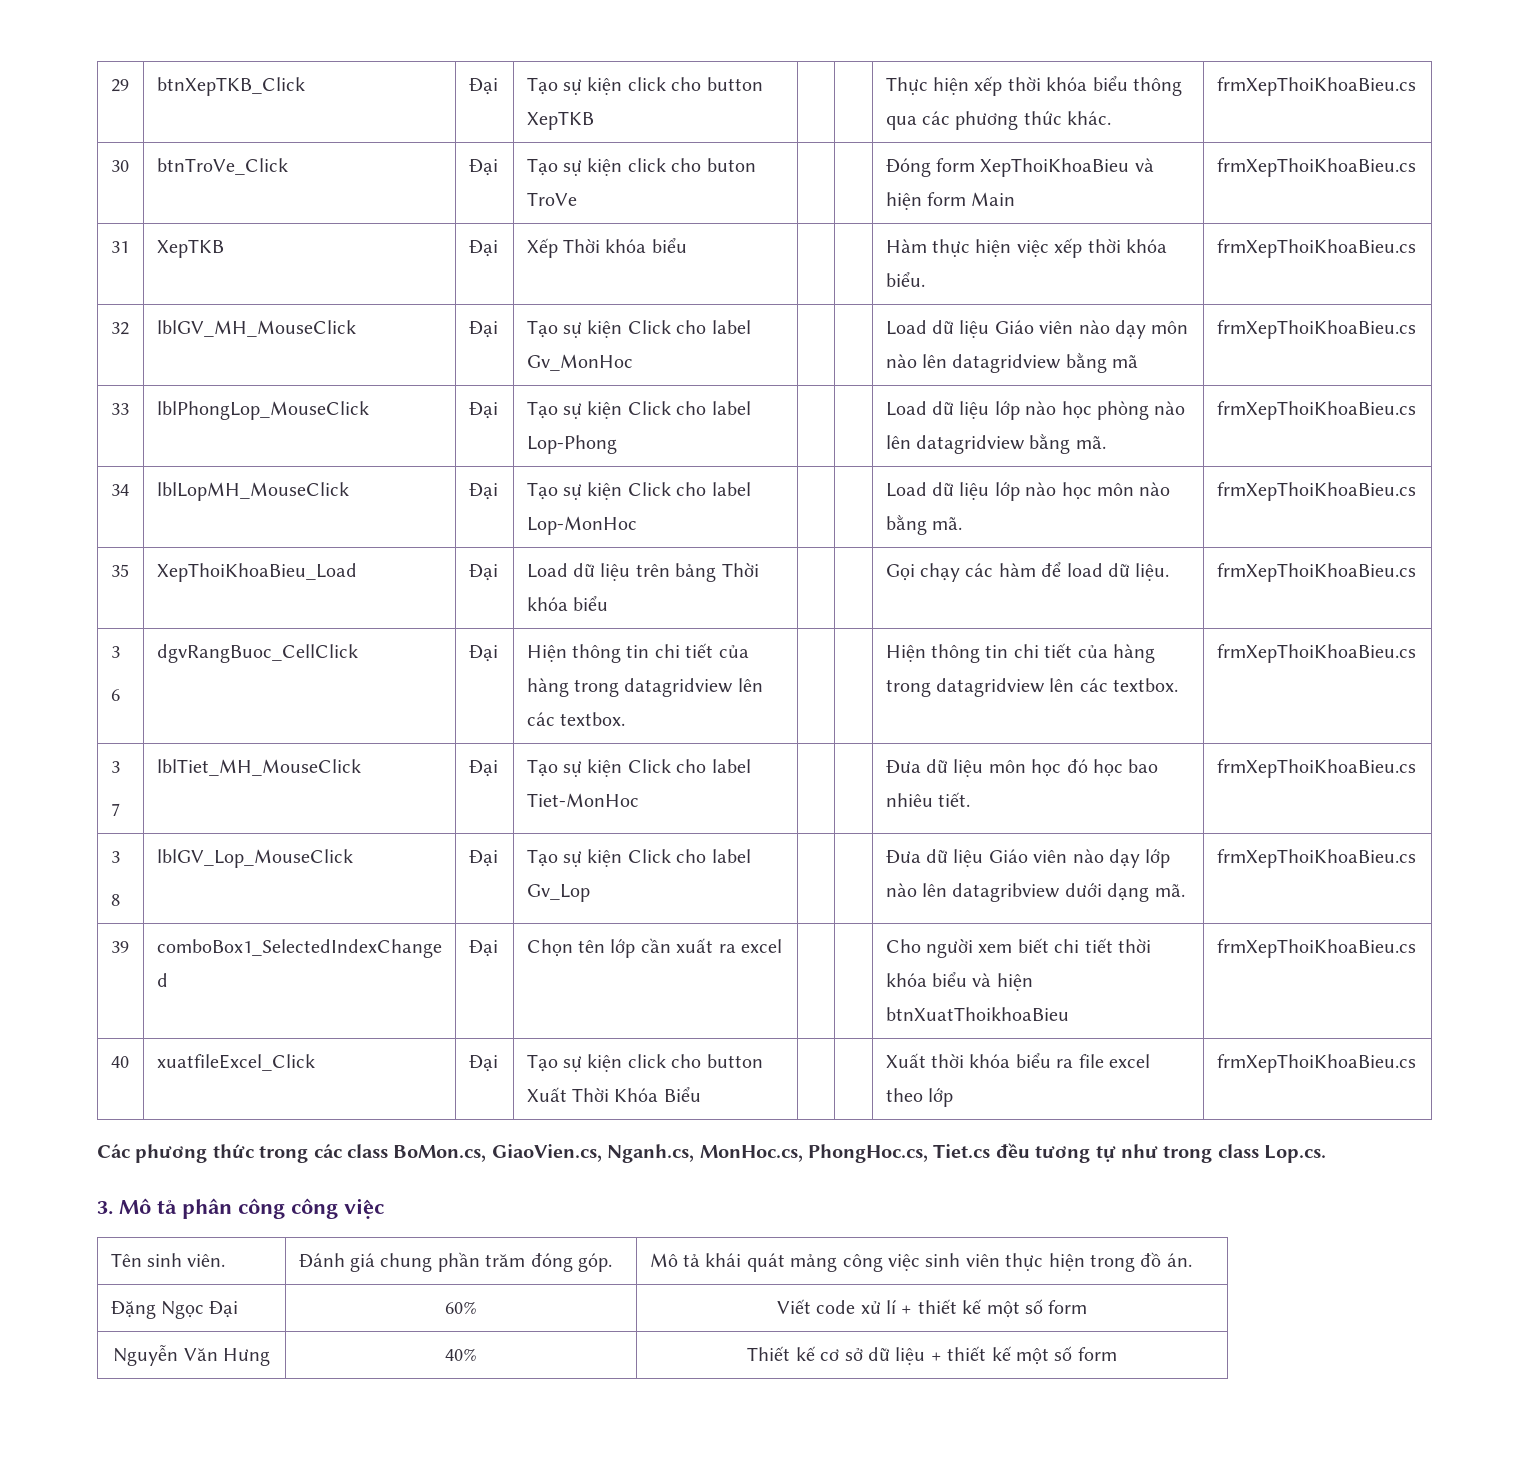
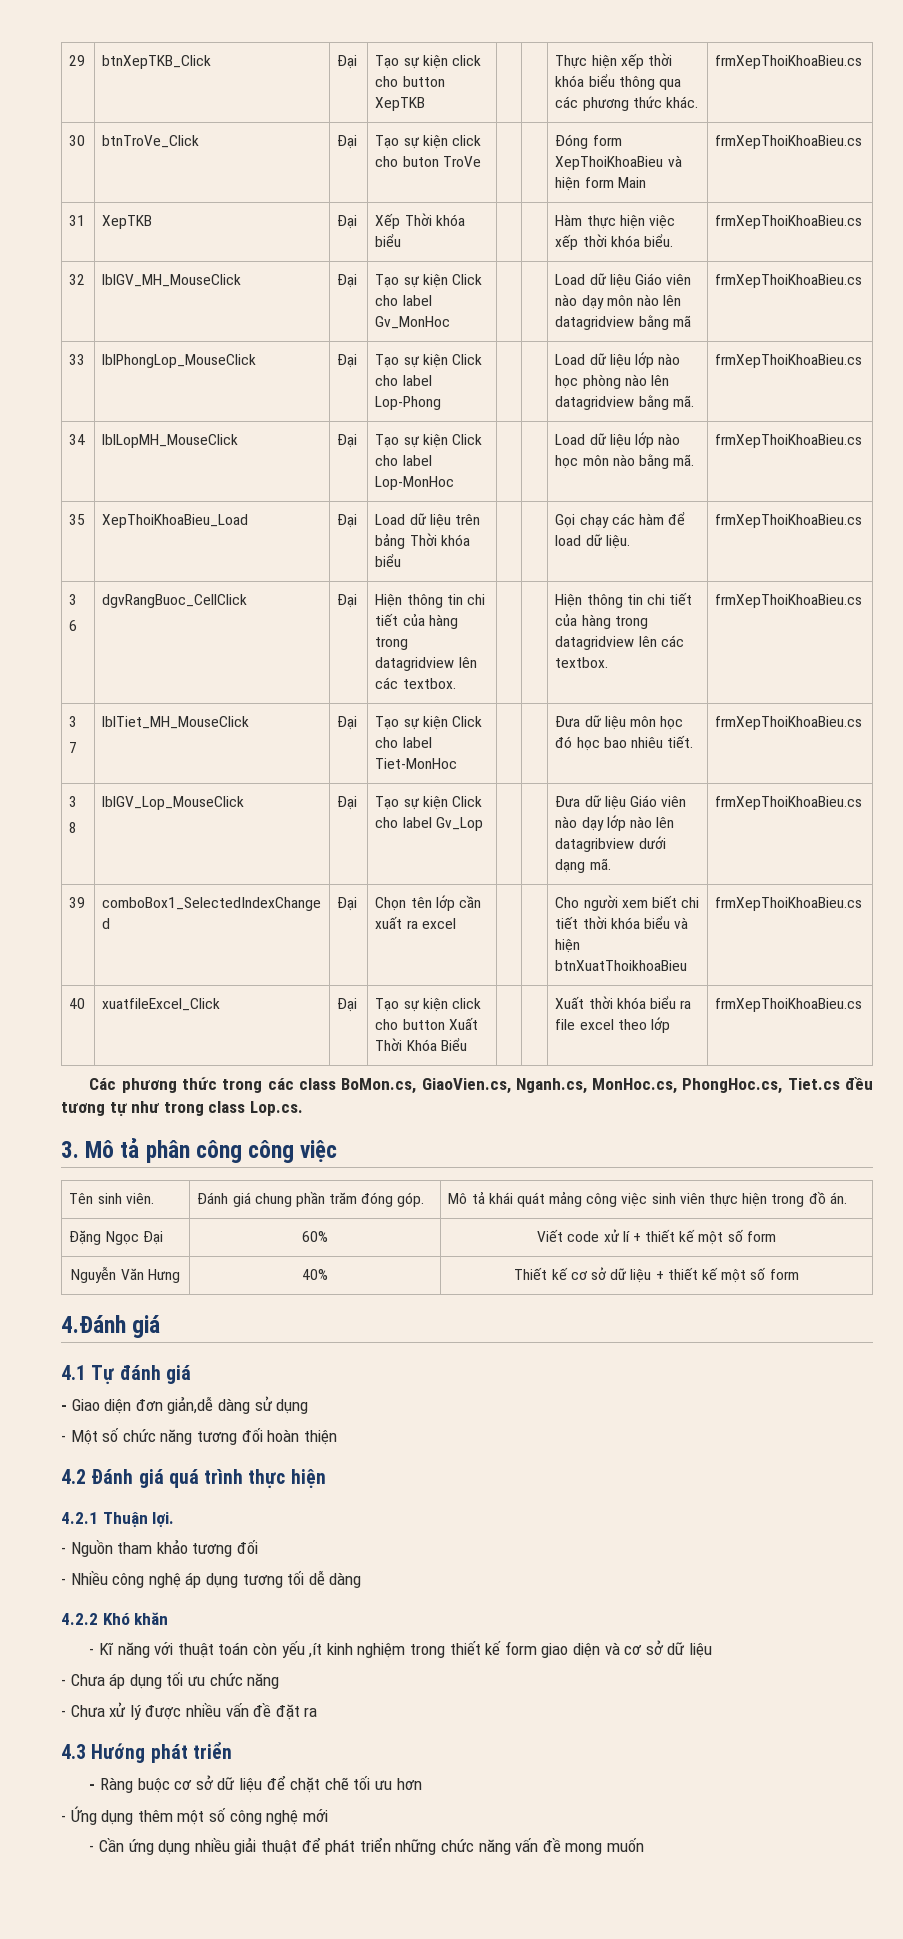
(1117, 1354) none -> [61,1315,161,1338] [61,1365,191,1384] [61,1396,309,1414] [61,1428,337,1445] [61,1469,326,1488] [61,1512,175,1527] [61,1539,258,1557] [61,1570,362,1588] [61,1612,169,1625] [89,1640,712,1658] [61,1672,280,1689] [61,1702,318,1720] [61,1742,232,1763] [89,1775,422,1793] [61,1806,328,1825] [89,1837,644,1855] // 4.Đánh giá // 4.1 Tự đánh giá // - Giao diện đơn giản,dễ dàng sử dụng // - Một số chức năng tương đối hoàn thiện // 4.2 Đánh giá quá trình thực hiện // 4.2.1 Thuận lợi. // - Nguồn tham khảo tương đối // - Nhiều công nghệ áp dụng tương tối dễ dàng // 4.2.2 Khó khăn // - Kĩ năng với thuật toán còn yếu ,ít kinh nghiệm trong thiết kế form giao diện và cơ sở dữ liệu // - Chưa áp dụng tối ưu chức năng // - Chưa xử lý được nhiều vấn đề đặt ra // 4.3 Hướng phát triển // - Ràng buộc cơ sở dữ liệu để chặt chẽ tối ưu hơn // - Ứng dụng thêm một số công nghệ mới // - Cần ứng dụng nhiều giải thuật để phát triển những chức năng vấn đề mong muốn

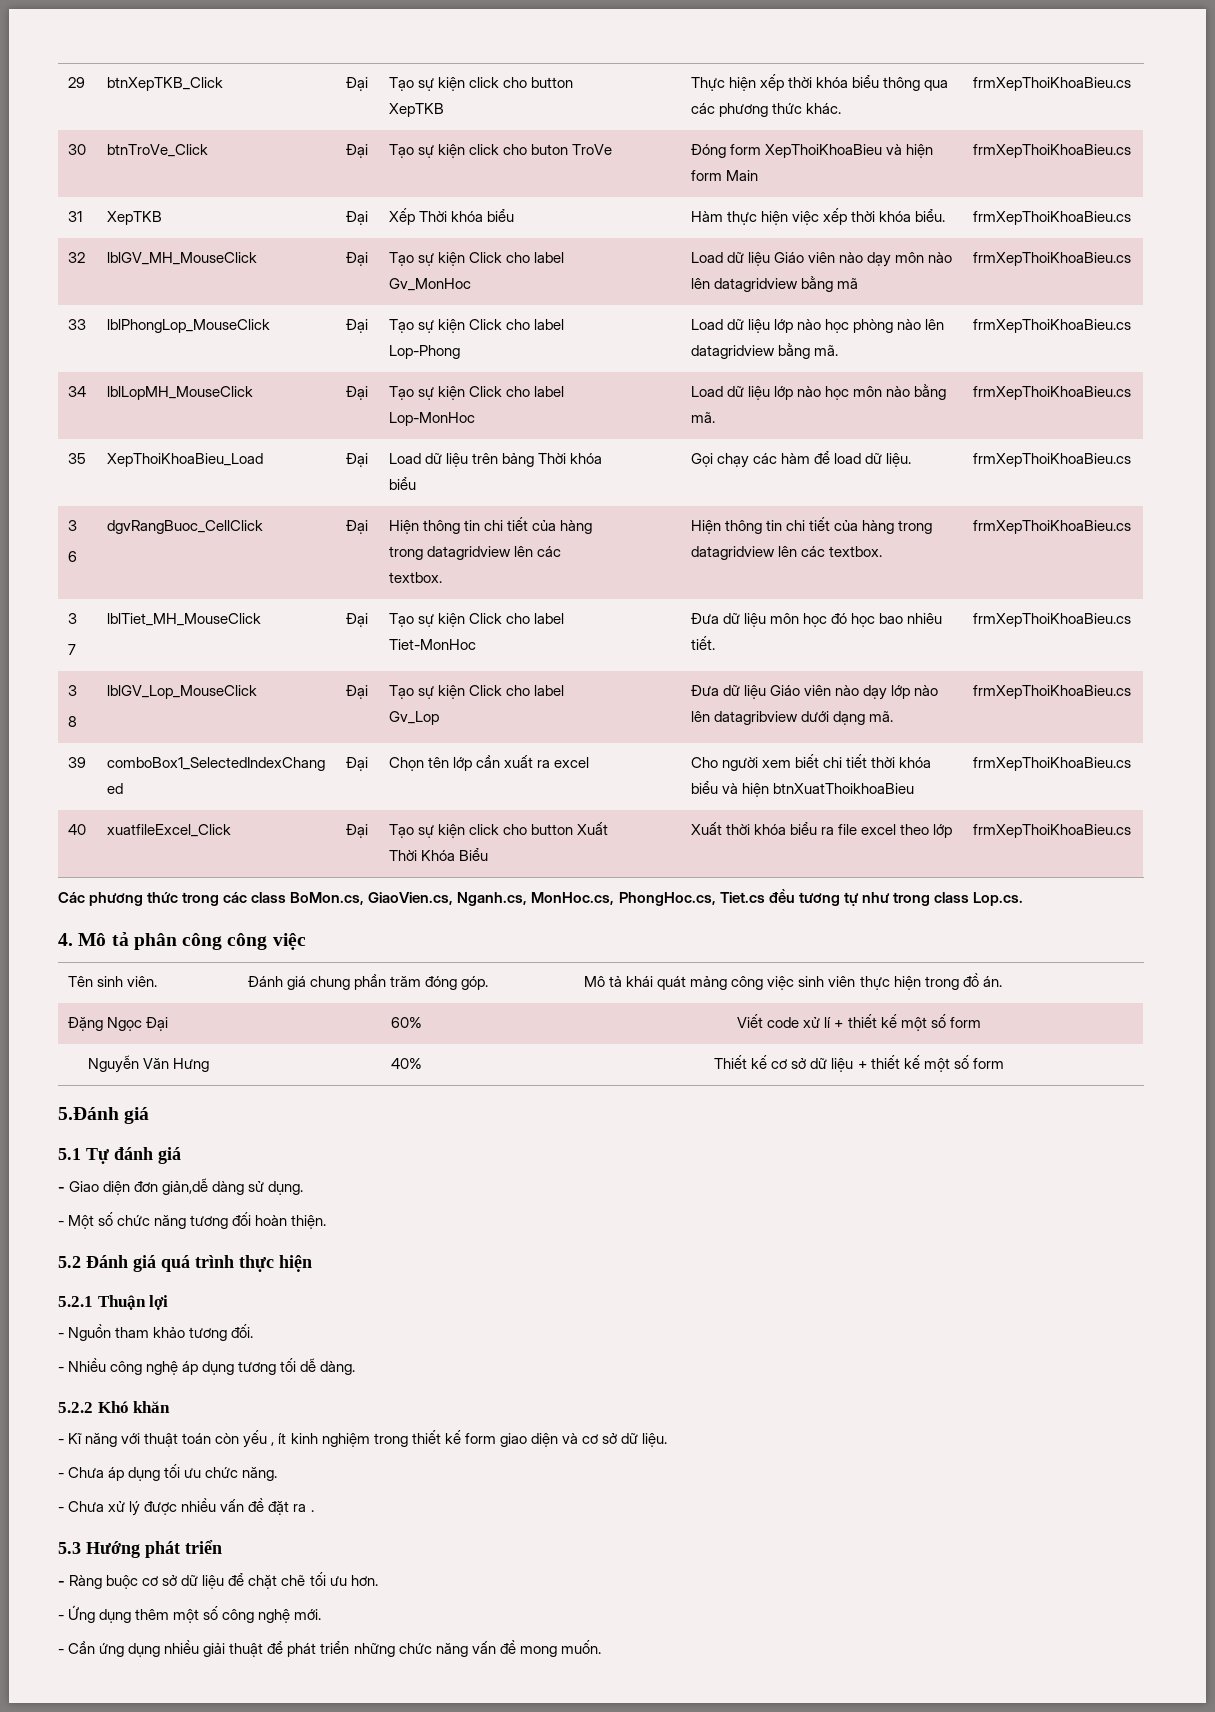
[61,1141,79,1158] 3. -> [58,933,73,946] 4.
[61,1315,161,1338] [61,1365,86,1380] 4.Đánh giá // 4.1 -> [58,1107,150,1124] [58,1148,81,1160] 5.Đánh giá // 5.1
[276,1399,309,1414] dụng -> [268,1181,304,1195] dụng.
[303,1430,337,1445] [61,1469,86,1484] thiện // 4.2 -> [291,1215,327,1229] [58,1256,81,1268] thiện. // 5.2
[61,1512,175,1527] 4.2.1 Thuận lợi. -> [58,1295,169,1310] 5.2.1 Thuận lợi
[236,1540,258,1554] đối -> [231,1324,254,1338] đối.
[329,1572,362,1588] [61,1613,98,1625] dàng // 4.2.2 -> [320,1361,356,1375] [58,1402,93,1413] dàng. // 5.2.2
[308,1643,323,1658] ,ít -> [271,1433,287,1446] , ít
[688,1643,712,1658] liệu -> [642,1433,668,1447] liệu.
[247,1673,280,1689] năng -> [242,1467,278,1481] năng.
[61,1744,86,1759] // 4.3 -> [310,1510,314,1512] [58,1542,81,1554] . // 5.3
[396,1778,422,1790] hơn -> [350,1575,378,1586] hơn.
[302,1809,328,1822] mới -> [294,1609,322,1620] mới.
[606,1838,644,1852] muốn -> [560,1640,601,1654] muốn.

